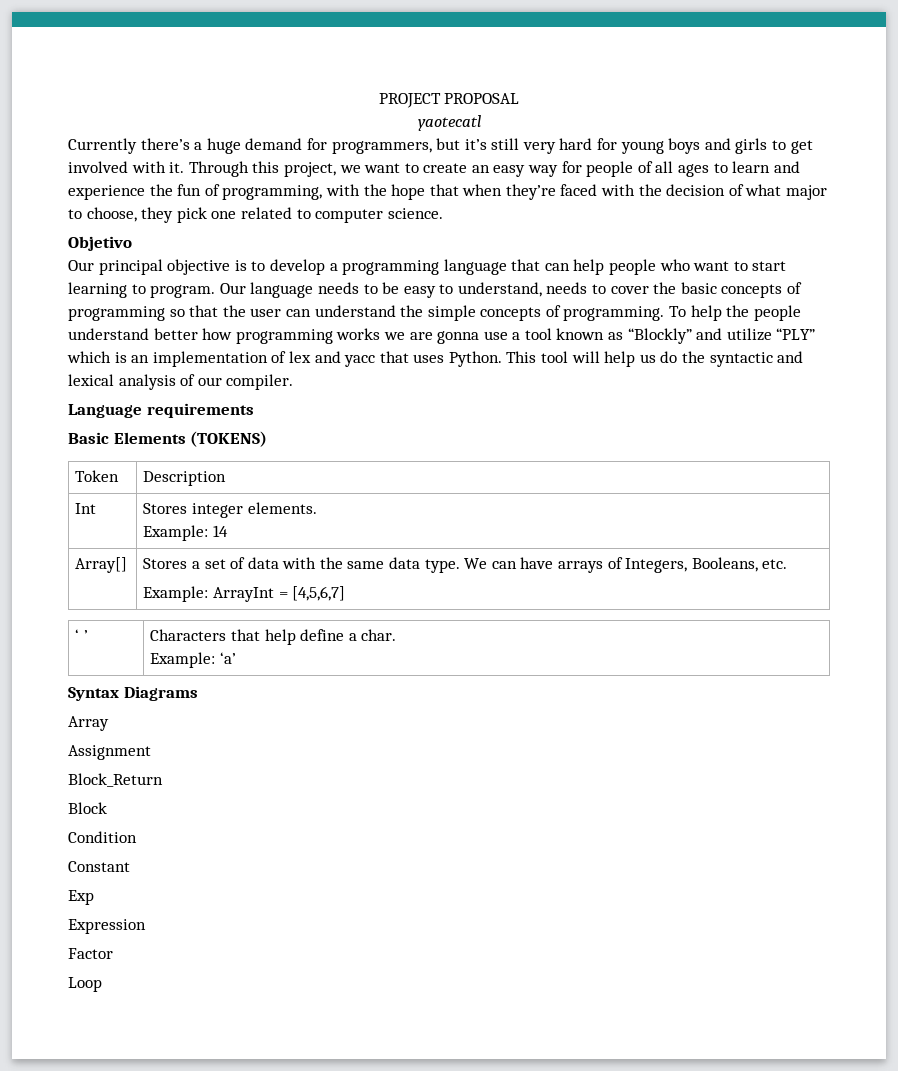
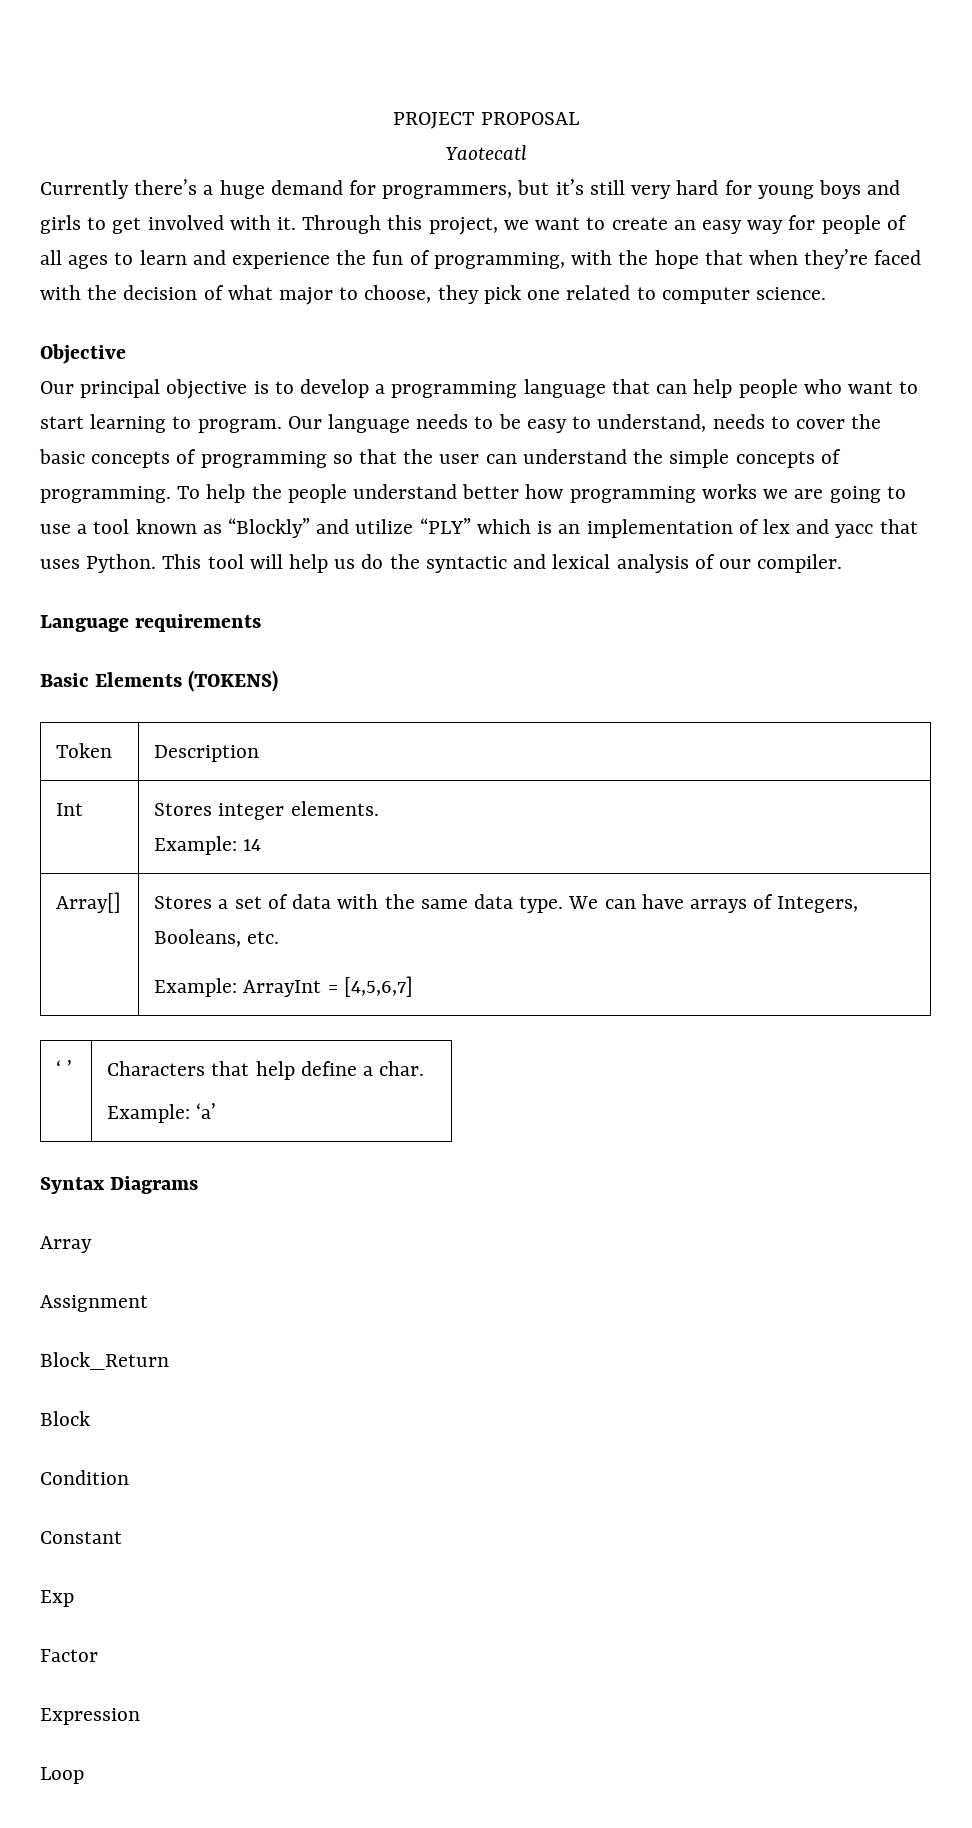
[417,115,481,131] yaotecatl -> [445,145,527,160] Yaotecatl
[68,236,132,251] Objetivo -> [40,344,126,364] Objective
[437,331,480,344] gonna -> [829,486,906,503] going to
(94, 897) none -> [40,1649,98,1662] // Factor
[68,948,113,959] // Factor -> (140, 1716) none

